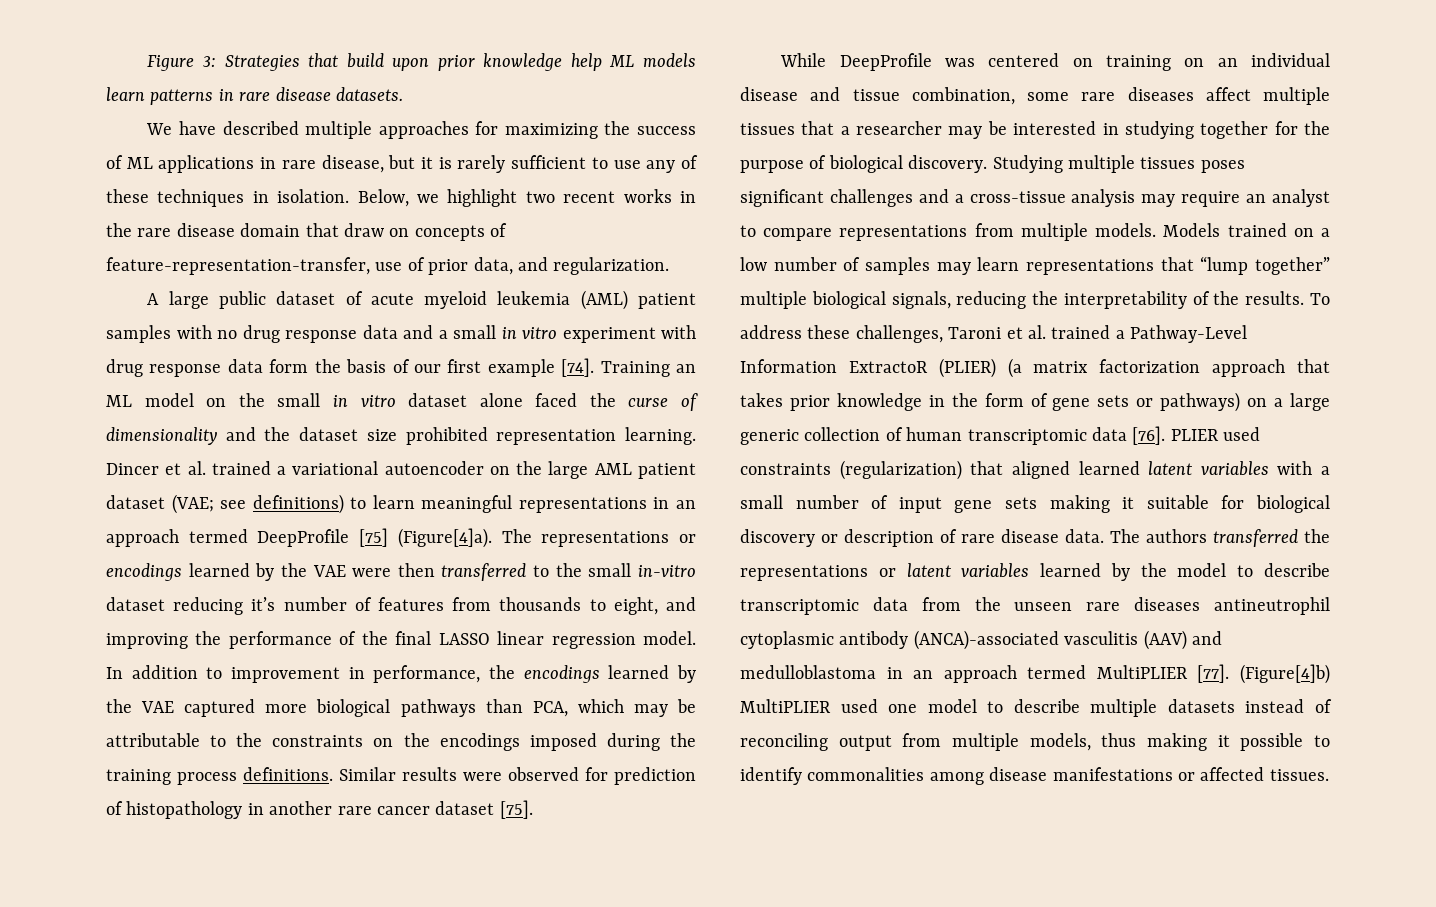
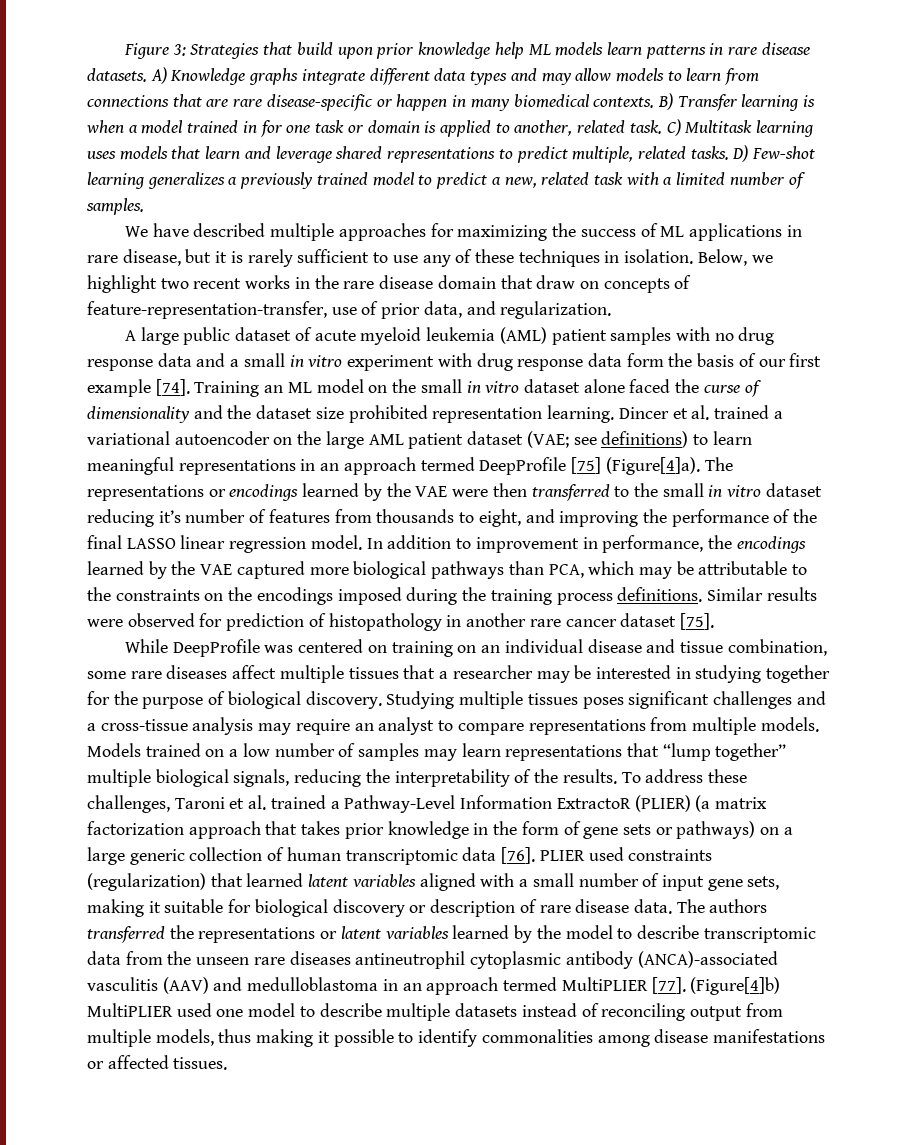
(403, 94) none -> [150,67,760,85] [87,93,816,111] [86,119,814,137] [87,145,816,163] [87,172,806,189] [86,198,144,215] A) Knowledge graphs integrate different data types and may allow models to learn from connections that are rare disease-specific or happen in many biomedical contexts. B) Transfer learning is when a model trained in for one task or domain is applied to another, related task. C) Multitask learning uses models that learn and leverage shared representations to predict multiple, related tasks. D) Few-shot learning generalizes a previously trained model to predict a new, related task with a limited number of samples.
[637,565,696,577] in-vitro -> [708,485,762,497] in vitro
[1011,461,1070,479] aligned -> (243, 880) none
(1269, 468) none -> [419,873,476,891] aligned
[1005,497,1037,509] sets -> [747,876,780,890] sets,

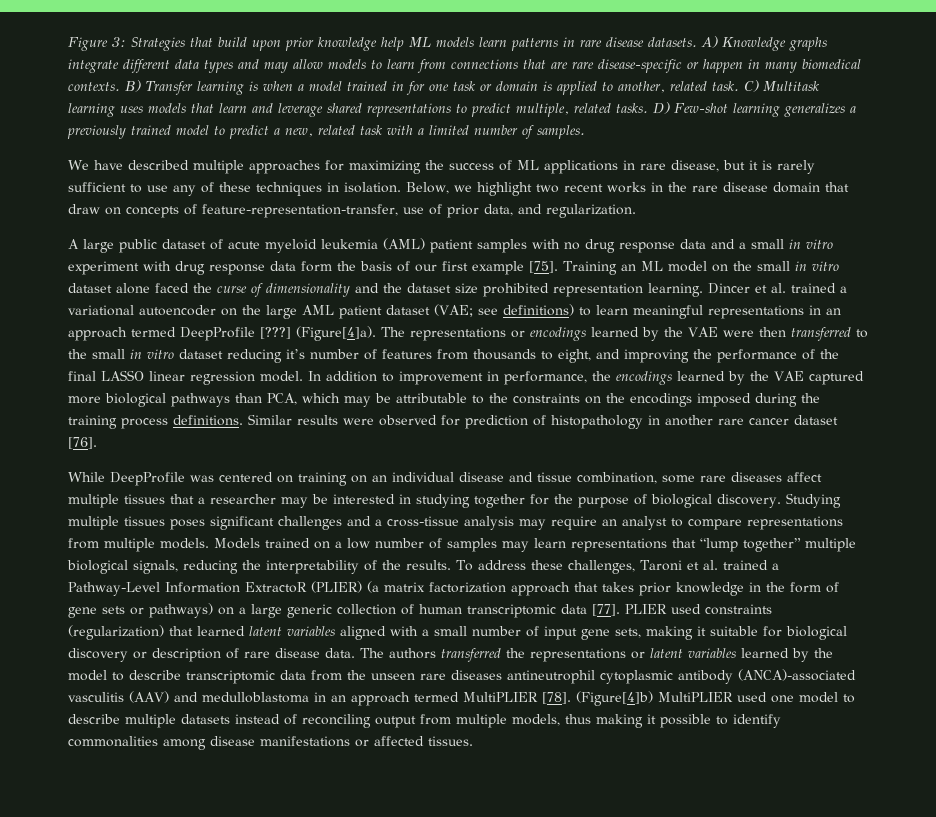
[155,379,190,396] [74]. -> [529,261,558,273] [75].
[571,457,602,474] [75] -> [260,327,291,339] [???]
[679,613,714,630] [75]. -> [68,437,97,449] [76].
[501,847,536,864] [76]. -> [592,604,620,616] [77].
[651,977,686,994] [77]. -> [541,692,571,704] [78].

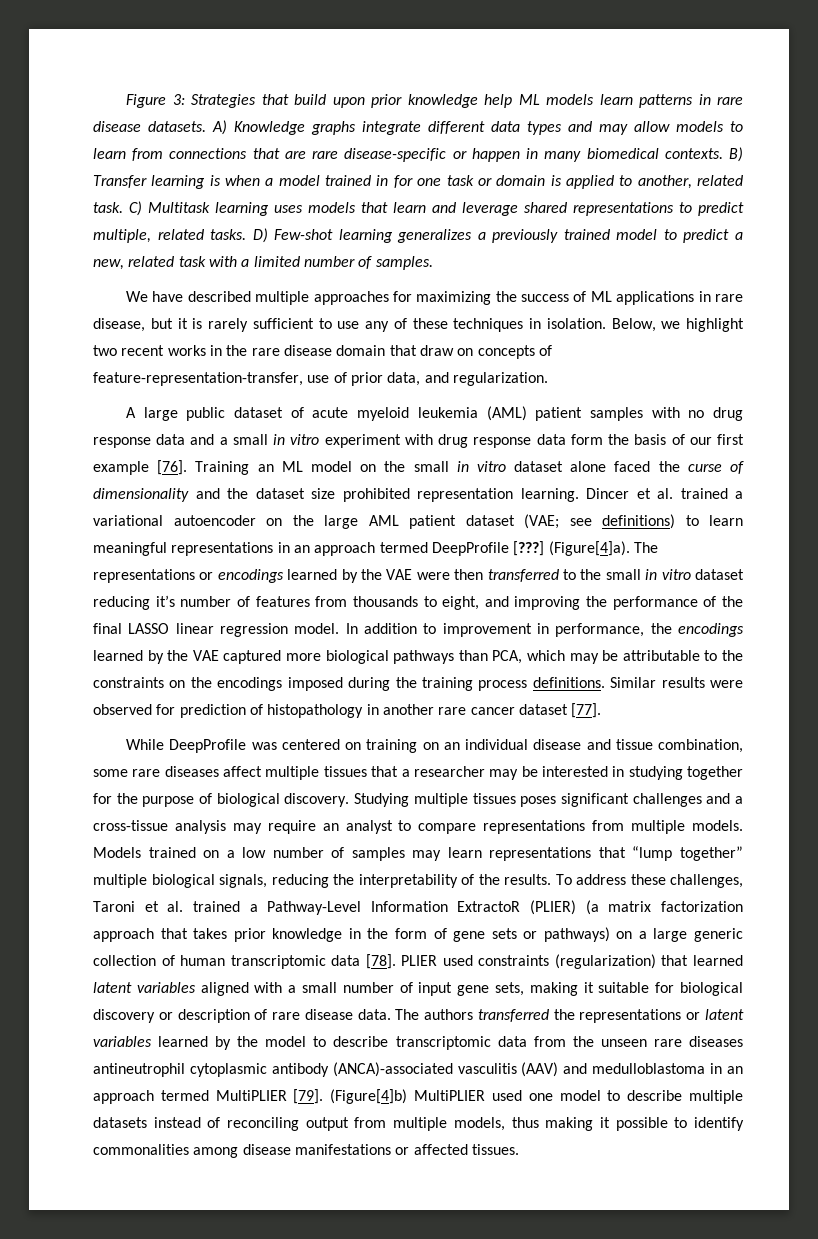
[529,261,558,273] [75]. -> [157,460,188,475] [76].
[68,437,97,449] [76]. -> [571,703,602,718] [77].
[592,604,620,616] [77]. -> [365,954,396,969] [78].
[541,692,571,704] [78]. -> [293,1089,324,1104] [79].

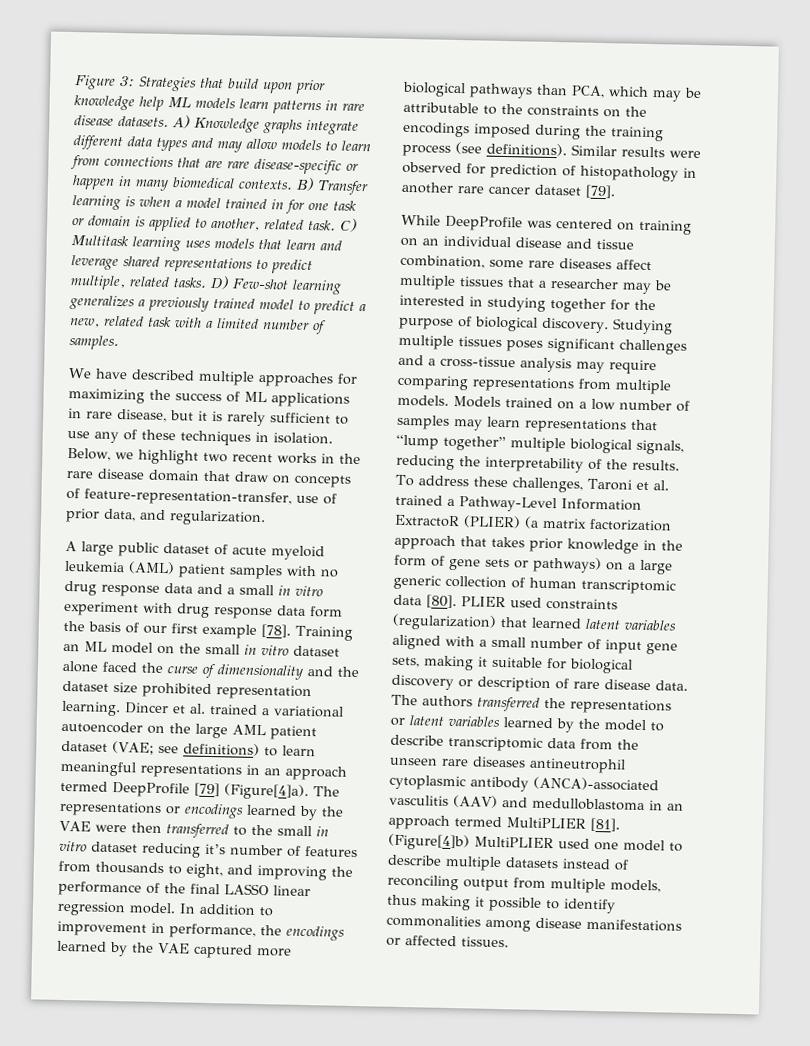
[157,460,188,475] [76]. -> [261,624,291,638] [78].
[513,541,545,556] [???] -> [194,782,220,797] [79]
[532,677,605,688] definitions. -> [455,141,567,157] (see definitions).
[571,703,602,718] [77]. -> [585,184,616,199] [79].
[322,820,477,834] an analyst to compare -> [397,374,469,391] comparing
[365,954,396,969] [78]. -> [426,594,457,609] [80].
[293,1089,324,1104] [79]. -> [590,817,620,832] [81].

